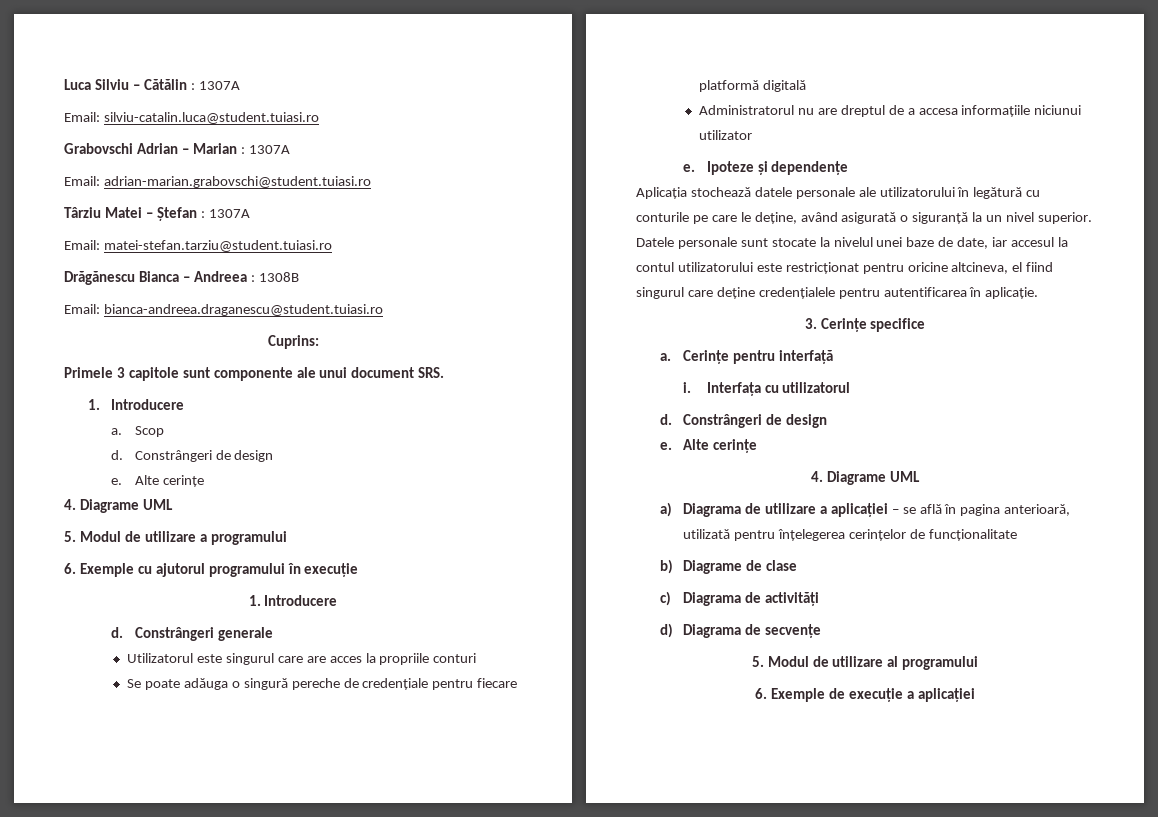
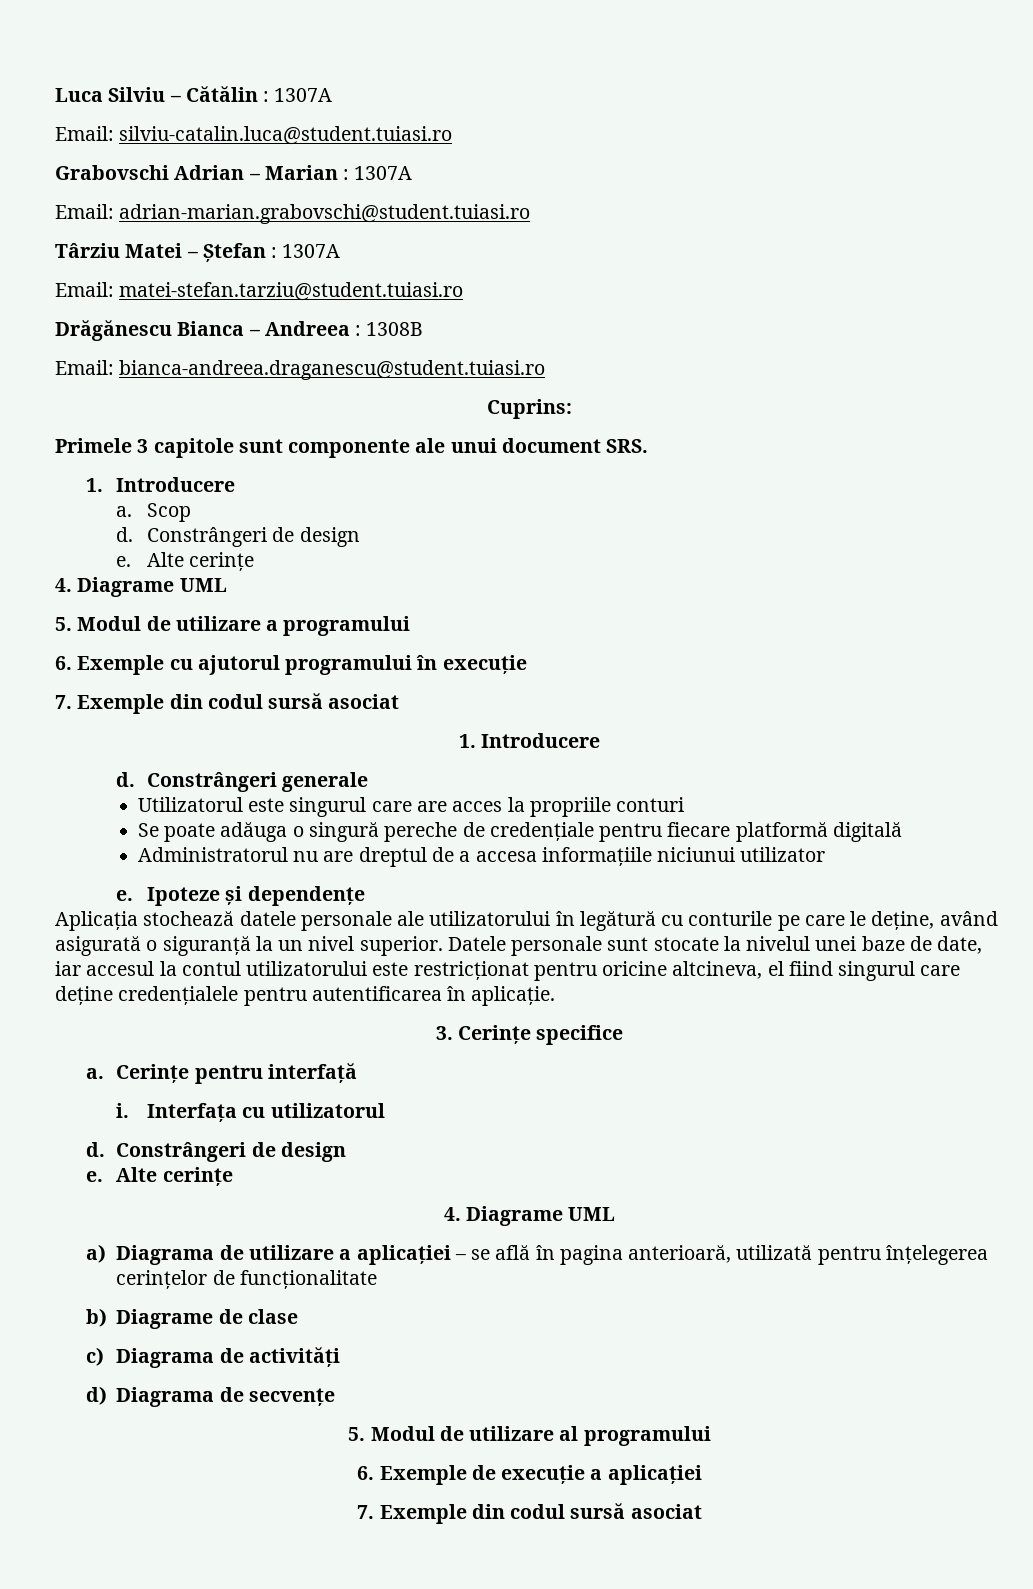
(359, 570) none -> [55,693,400,714] // 7. Exemple din codul sursă asociat
(975, 695) none -> [357,1503,702,1524] // 7. Exemple din codul sursă asociat

